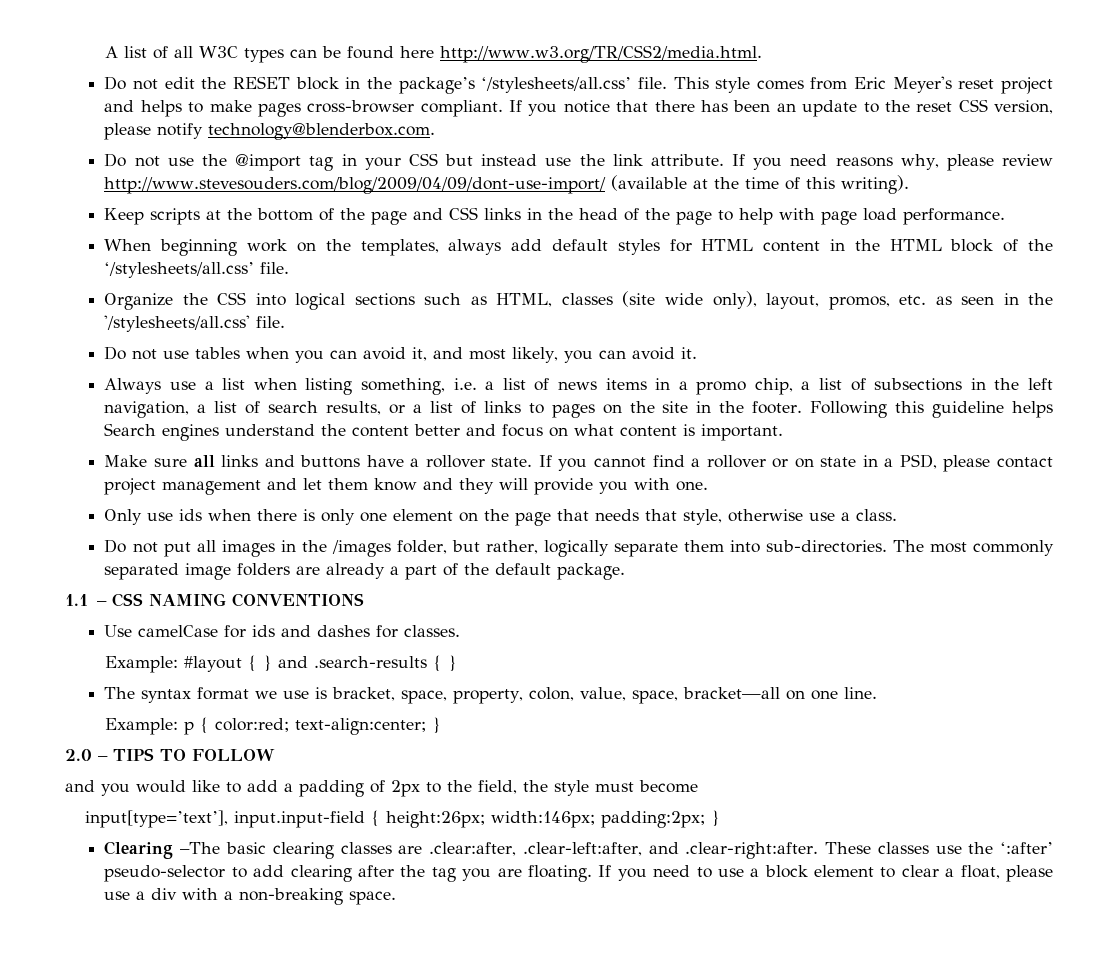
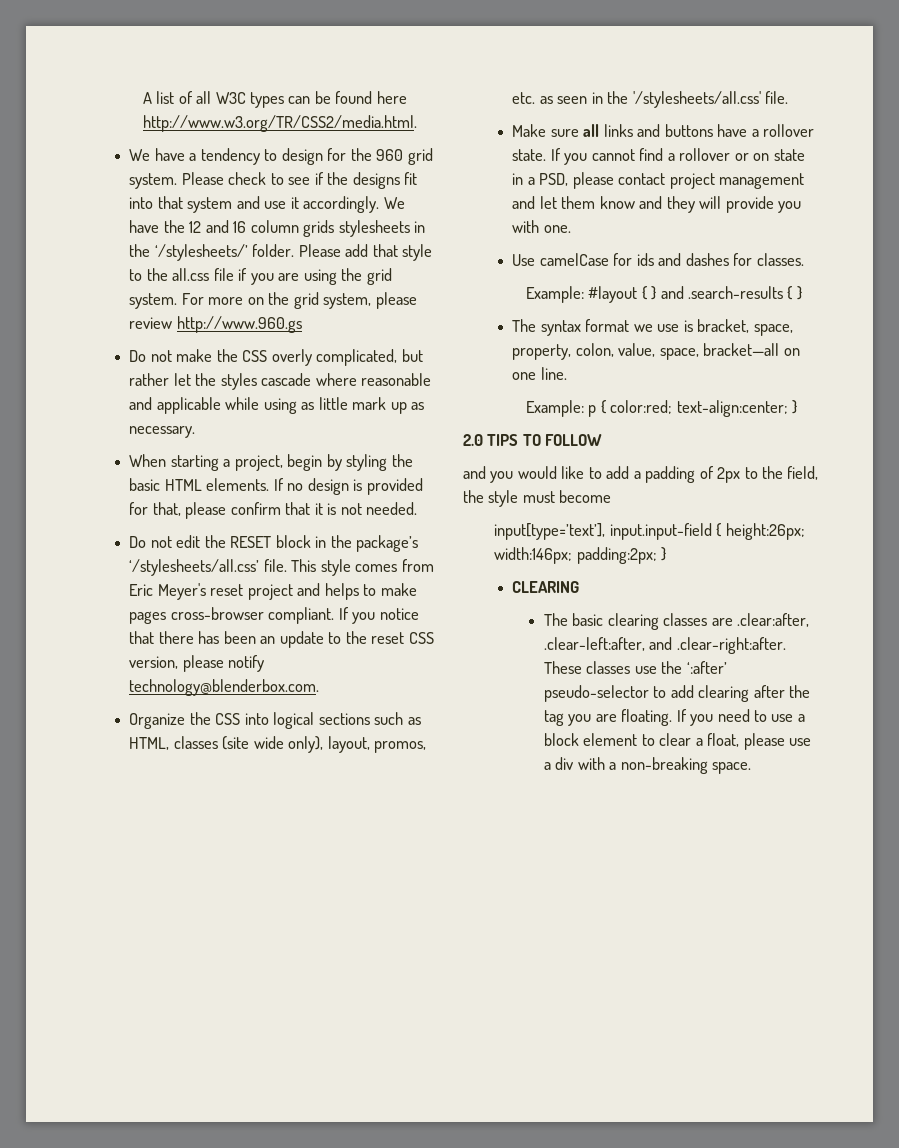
(763, 54) none -> [129,148,433,165] [129,172,418,189] [129,196,405,213] [129,220,426,237] [129,244,433,261] [129,268,392,285] [129,292,417,309] [129,316,302,333] [129,349,423,366] [129,373,432,390] [129,397,425,414] [129,426,196,438] [129,454,413,471] [129,478,423,495] [129,502,418,519] // We have a tendency to design for the 960 grid system. Please check to see if the designs fit into that system and use it accordingly. We have the 12 and 16 column grids stylesheets in the ‘/stylesheets/’ folder. Please add that style to the all.css file if you are using the grid system. For more on the grid system, please review http://www.960.gs // Do not make the CSS overly complicated, but rather let the styles cascade where reasonable and applicable while using as little mark up as necessary. // When starting a project, begin by styling the basic HTML elements. If no design is provided for that, please confirm that it is not needed.
[104,153,1053,171] [104,175,910,194] [104,207,1006,225] [104,239,1053,256] [104,262,290,278] // Do not use the @import tag in your CSS but instead use the link attribute. If you need reasons why, please review http://www.stevesouders.com/blog/2009/04/09/dont-use-import/ (available at the time of this writing). // Keep scripts at the bottom of the page and CSS links in the head of the page to help with page load performance. // When beginning work on the templates, always add default styles for HTML content in the HTML block of the ‘/stylesheets/all.css’ file. -> (320, 687) none
[104,346,698,363] [104,378,1053,395] [104,401,1053,418] [104,423,784,441] // Do not use tables when you can avoid it, and most likely, you can avoid it. // Always use a list when listing something, i.e. a list of news items in a promo chip, a list of subsections in the left navigation, a list of search results, or a list of links to pages on the site in the footer. Following this guideline helps Search engines understand the content better and focus on what content is important. -> (789, 97) none
[104,509,898,526] [104,539,1055,557] [104,563,626,580] [65,593,364,607] // Only use ids when there is only one element on the page that needs that style, otherwise use a class. // Do not put all images in the /images folder, but rather, logically separate them into sub-directories. The most commonly separated image folders are already a part of the default package. // 1.1 – CSS NAMING CONVENTIONS -> (571, 229) none
[98,756,108,761] – -> (483, 440) none
[104,841,221,859] Clearing –The -> [512,581,580,593] [543,613,568,626] CLEARING // The

